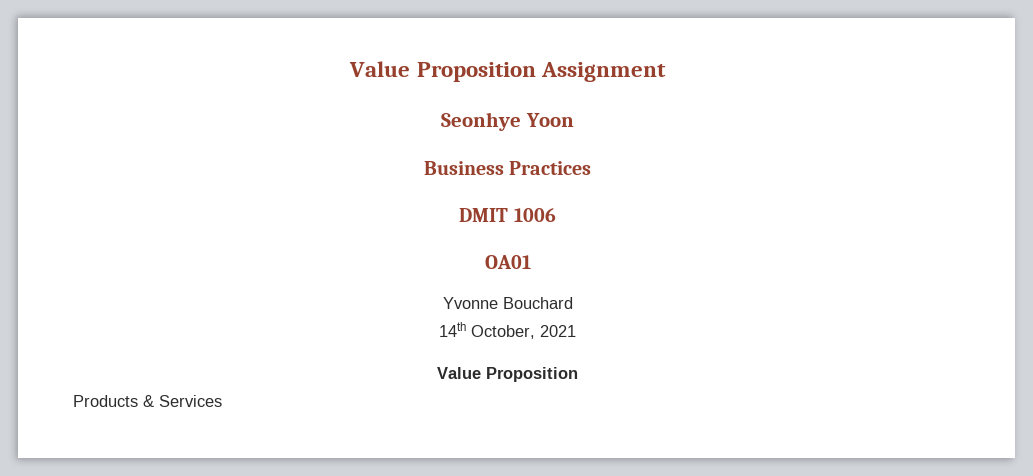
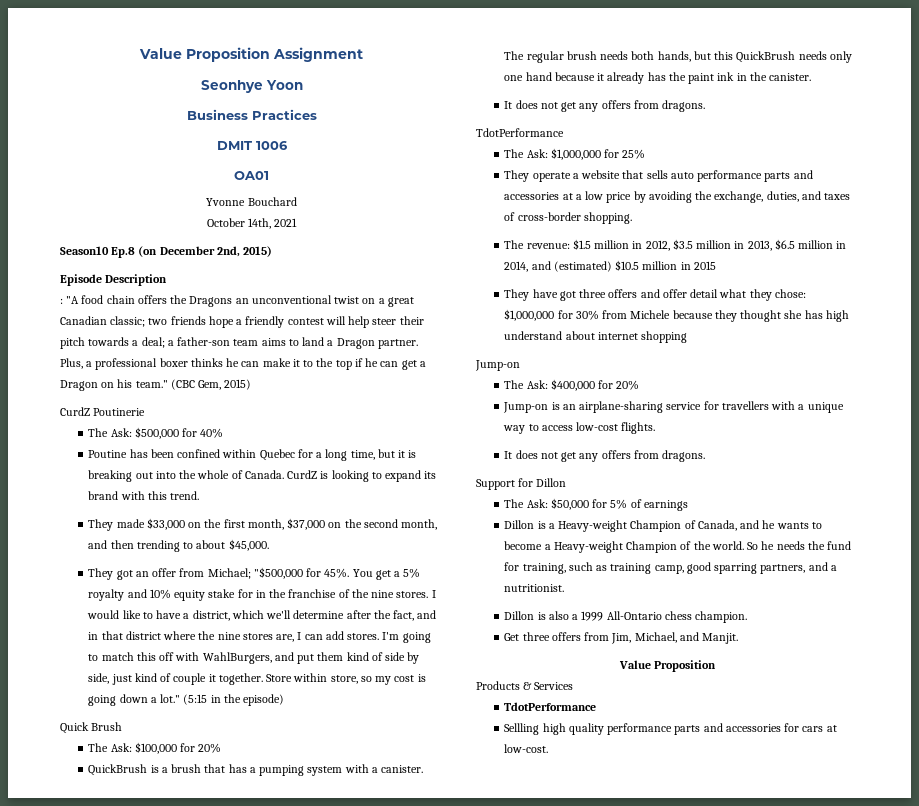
[439,322,535,339] 14th October, -> [206,218,271,229] October 14th,
(576, 331) none -> [60,246,273,258] [60,274,168,286] [60,295,414,307] [60,316,424,328] [60,337,418,349] [60,358,426,370] [60,379,252,391] [60,407,146,416] [88,427,224,439] [88,449,417,461] [88,470,437,482] [88,491,200,500] [88,518,438,531] [88,539,269,552] [88,567,421,580] [88,589,436,601] [87,610,437,621] [88,631,431,643] [88,652,420,664] [88,673,426,685] [88,694,285,706] [60,722,123,734] [88,742,222,754] [88,764,424,776] [504,51,852,63] [504,72,812,84] [504,100,706,112] [476,128,564,137] [504,148,646,160] [504,170,813,182] [504,191,851,203] [504,212,632,224] [504,239,847,251] [504,260,716,272] [504,289,806,301] [504,309,849,322] [504,331,688,343] [475,360,520,371] [504,379,640,391] [503,401,844,413] [503,422,656,434] [504,450,706,462] [476,478,567,490] [504,498,688,511] [504,520,822,532] [504,541,852,553] [504,562,837,574] [504,584,565,592] [504,611,748,623] [504,632,739,644] // Season10 Ep.8 (on December 2nd, 2015) // Episode Description // : "A food chain offers the Dragons an unconventional twist on a great Canadian classic; two friends hope a friendly contest will help steer their pitch towards a deal; a father-son team aims to land a Dragon partner. Plus, a professional boxer thinks he can make it to the top if he can get a Dragon on his team." (CBC Gem, 2015) // CurdZ Poutinerie // The Ask: $500,000 for 40% // Poutine has been confined within Quebec for a long time, but it is breaking out into the whole of Canada. CurdZ is looking to expand its brand with this trend. // They made $33,000 on the first month, $37,000 on the second month, and then trending to about $45,000. // They got an offer from Michael; "$500,000 for 45%. You get a 5% royalty and 10% equity stake for in the franchise of the nine stores. I would like to have a district, which we'll determine after the fact, and in that district where the nine stores are, I can add stores. I'm going to match this off with WahlBurgers, and put them kind of side by side, just kind of couple it together. Store within store, so my cost is going down a lot." (5:15 in the episode) // Quick Brush // The Ask: $100,000 for 20% // QuickBrush is a brush that has a pumping system with a canister. The regular brush needs both hands, but this QuickBrush needs only one hand because it already has the paint ink in the canister. // It does not get any offers from dragons. // TdotPerformance // The Ask: $1,000,000 for 25% // They operate a website that sells auto performance parts and accessories at a low price by avoiding the exchange, duties, and taxes of cross-border shopping. // The revenue: $1.5 million in 2012, $3.5 million in 2013, $6.5 million in 2014, and (estimated) $10.5 million in 2015 // They have got three offers and offer detail what they chose: $1,000,000 for 30% from Michele because they thought she has high understand about internet shopping // Jump-on // The Ask: $400,000 for 20% // Jump-on is an airplane-sharing service for travellers with a unique way to access low-cost flights. // It does not get any offers from dragons. // Support for Dillon // The Ask: $50,000 for 5% of earnings // Dillon is a Heavy-weight Champion of Canada, and he wants to become a Heavy-weight Champion of the world. So he needs the fund for training, such as training camp, good sparring partners, and a nutritionist. // Dillon is also a 1999 All-Ontario chess champion. // Get three offers from Jim, Michael, and Manjit.
(222, 401) none -> [504,702,597,711] [504,723,837,735] [504,744,549,753] // TdotPerformance // Sellling high quality performance parts and accessories for cars at low-cost.

